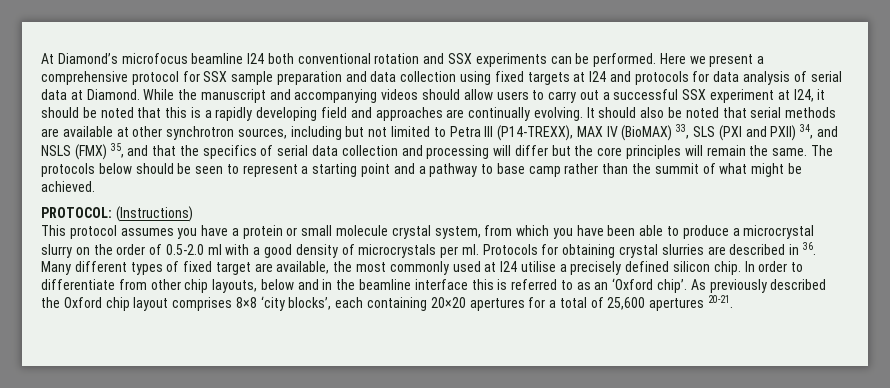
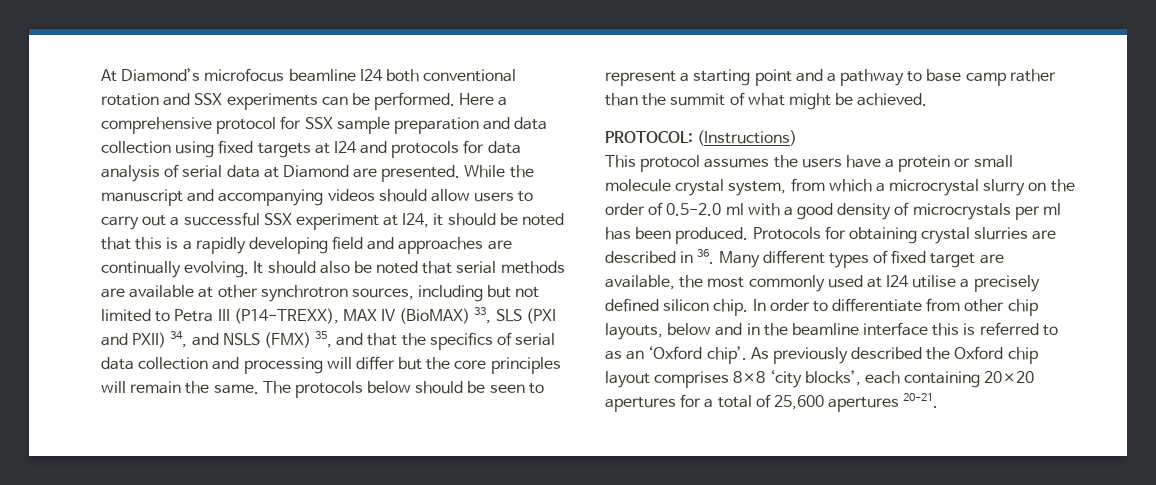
[689,54,754,67] we present -> (495, 99) none
[86,89,140,100] Diamond. -> [282,165,461,182] Diamond are presented.
[177,228,198,239] you -> [773,155,842,168] the users
[552,225,729,239] you have been able to produce -> (872, 185) none
[461,244,479,255] ml. -> [1043,203,1062,215] [605,227,749,244] ml has been produced.

